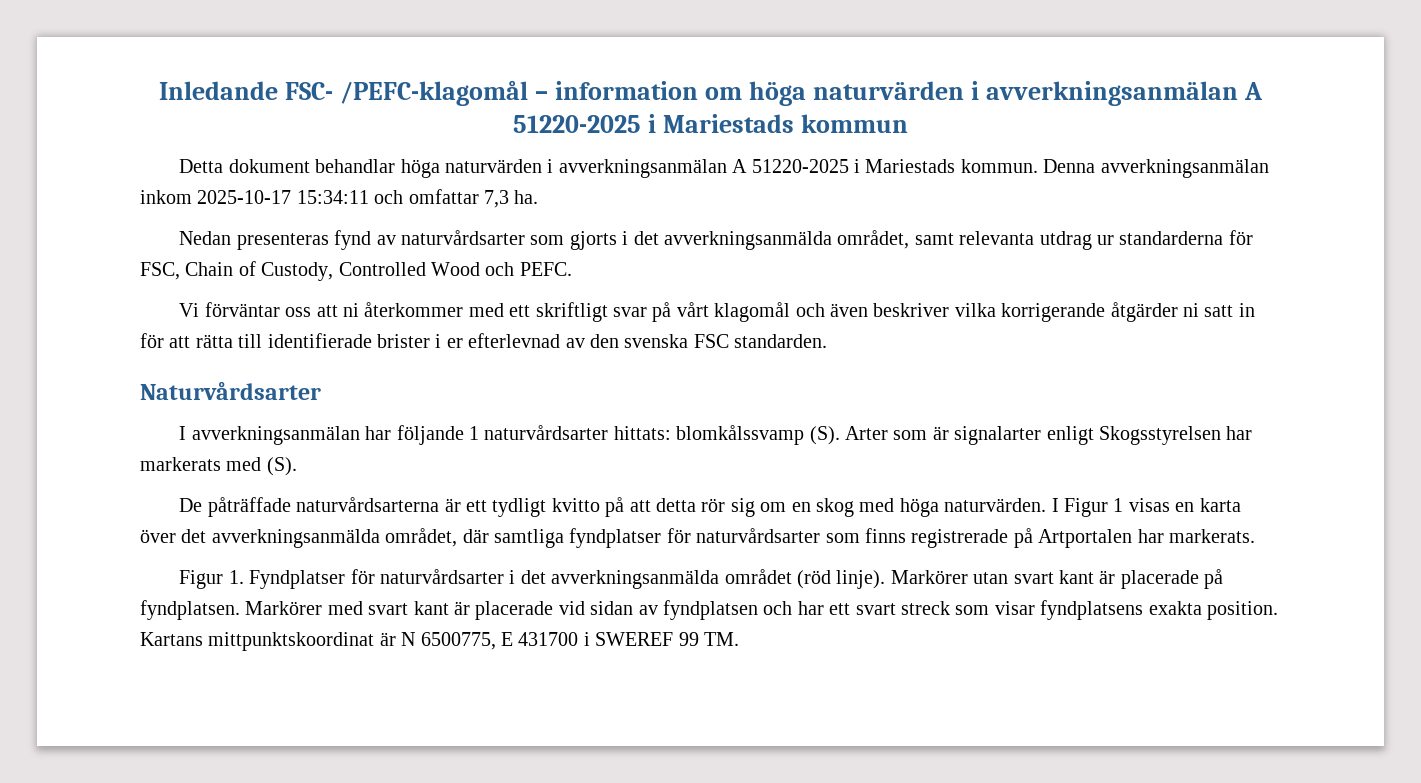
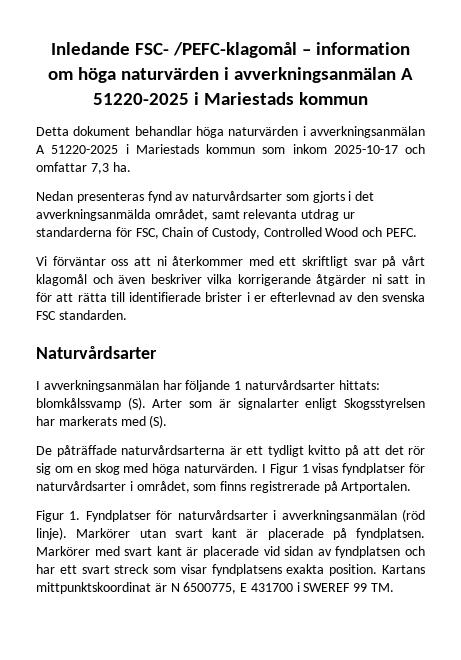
[960,159,1269,178] kommun. Denna avverkningsanmälan -> [206,144,286,154] kommun som
[296,190,369,204] 15:34:11 -> (398, 149) none
[656,498,697,512] detta -> [384,445,404,455] det
[1175,498,1241,512] [140,528,564,548] en karta över det avverkningsanmälda området, där samtliga -> (339, 468) none
(821, 535) none -> [129,481,190,493] i området,
[1038,529,1255,548] Artportalen har markerats. -> [341,481,412,493] Artportalen.
[520,569,792,589] det avverkningsanmälda området -> [281,510,397,522] avverkningsanmälan

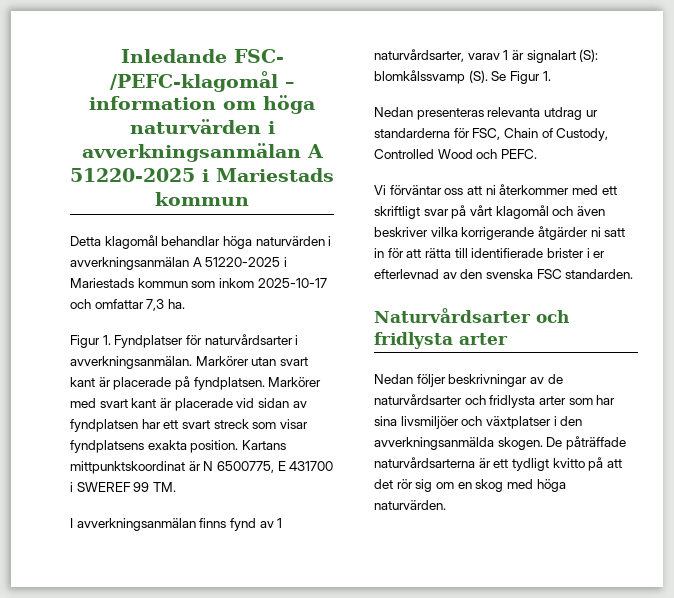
[73,126,131,136] dokument -> [104,235,158,249] klagomål
[36,191,375,203] [36,209,240,221] Nedan presenteras fynd av naturvårdsarter som gjorts i det avverkningsanmälda området, samt -> [70,334,299,348] [70,356,308,369] [70,376,322,390] [70,398,307,411] [70,419,308,432] [70,440,286,453] [70,461,334,474] [70,482,176,492] [70,518,283,531] [374,49,599,63] [374,70,551,84] [374,107,484,120] Figur 1. Fyndplatser för naturvårdsarter i avverkningsanmälan. Markörer utan svart kant är placerade på fyndplatsen. Markörer med svart kant är placerade vid sidan av fyndplatsen har ett svart streck som visar fyndplatsens exakta position. Kartans mittpunktskoordinat är N 6500775, E 431700 i SWEREF 99 TM. // I avverkningsanmälan finns fynd av 1 naturvårdsarter, varav 1 är signalart (S): blomkålssvamp (S). Se Figur 1. // Nedan presenteras
[36,380,380,392] [36,397,425,410] [36,415,168,428] // I avverkningsanmälan har följande 1 naturvårdsarter hittats: blomkålssvamp (S). Arter som är signalarter enligt Skogsstyrelsen har markerats med (S). // -> [536,310,569,323] [374,332,508,349] [374,374,563,387] [374,394,616,408] [374,416,583,429] [374,437,543,450] och fridlysta arter // Nedan följer beskrivningar av de naturvårdsarter och fridlysta arter som har sina livsmiljöer och växtplatser i den avverkningsanmälda skogen.
[261,463,425,475] [36,481,412,493] [36,509,426,522] [36,527,425,540] [36,546,425,558] [36,564,425,576] [36,582,395,594] I Figur 1 visas fyndplatser för naturvårdsarter i området, som finns registrerade på Artportalen. // Figur 1. Fyndplatser för naturvårdsarter i avverkningsanmälan (röd linje). Markörer utan svart kant är placerade på fyndplatsen. Markörer med svart kant är placerade vid sidan av fyndplatsen och har ett svart streck som visar fyndplatsens exakta position. Kartans mittpunktskoordinat är N 6500775, E 431700 i SWEREF 99 TM. -> (446, 505) none

